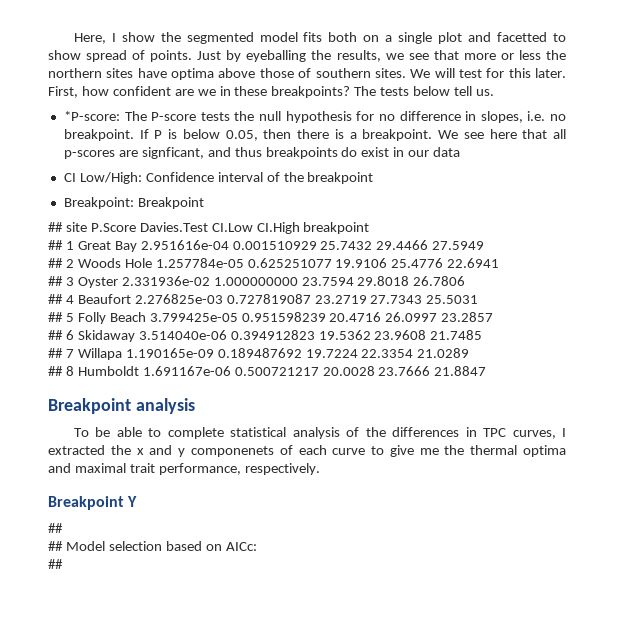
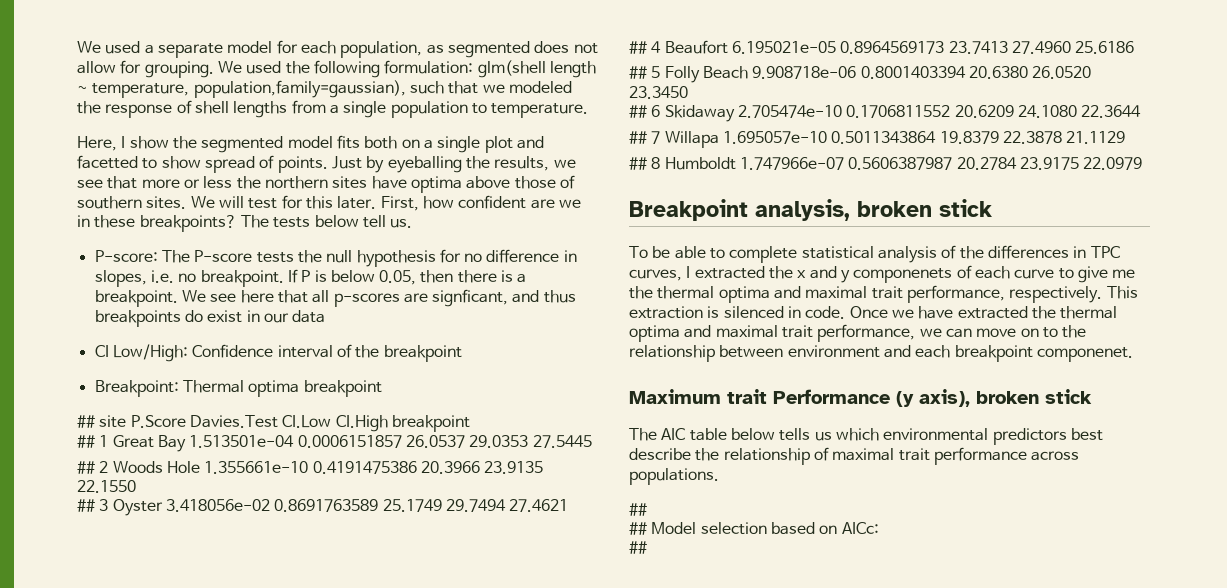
(73, 38) none -> [77,40,598,58] [77,60,596,78] [77,80,572,98] [77,100,589,118] We used a separate model for each population, as segmented does not allow for grouping. We used the following formulation: glm(shell length ~ temperature, population,family=gaussian), such that we modeled the response of shell lengths from a single population to temperature. //
[63,111,120,121] *P-score: -> [94,250,158,262] P-score:
[137,197,204,209] Breakpoint -> [182,380,382,397] Thermal optima breakpoint
[140,240,485,250] 2.951616e-04 0.001510929 25.7432 29.4466 27.5949 -> [189,435,592,448] 1.513501e-04 0.0006151857 26.0537 29.0353 27.5445
[155,258,500,268] [48,276,466,288] [48,294,479,304] [48,312,494,324] [48,330,483,342] [48,348,470,360] [48,366,487,376] [48,398,195,414] 1.257784e-05 0.625251077 19.9106 25.4776 22.6941 // ## 3 Oyster 2.331936e-02 1.000000000 23.7594 29.8018 26.7806 // ## 4 Beaufort 2.276825e-03 0.727819087 23.2719 27.7343 25.5031 // ## 5 Folly Beach 3.799425e-05 0.951598239 20.4716 26.0997 23.2857 // ## 6 Skidaway 3.514040e-06 0.394912823 19.5362 23.9608 21.7485 // ## 7 Willapa 1.190165e-09 0.189487692 19.7224 22.3354 21.0289 // ## 8 Humboldt 1.691167e-06 0.500721217 20.0028 23.7666 21.8847 // Breakpoint analysis -> [204,461,544,474] [77,480,136,493] [77,499,569,516] [629,40,1135,54] [629,66,1092,83] [629,86,688,99] [629,105,1142,122] [629,131,1126,148] [629,157,1143,170] [629,199,992,221] 1.355661e-10 0.4191475386 20.3966 23.9135 22.1550 // ## 3 Oyster 3.418056e-02 0.8691763589 25.1749 29.7494 27.4621 // ## 4 Beaufort 6.195021e-05 0.8964569173 23.7413 27.4960 25.6186 // ## 5 Folly Beach 9.908718e-06 0.8001403394 20.6380 26.0520 23.3450 // ## 6 Skidaway 2.705474e-10 0.1706811552 20.6209 24.1080 22.3644 // ## 7 Willapa 1.695057e-10 0.5011343864 19.8379 22.3878 21.1129 // ## 8 Humboldt 1.747966e-07 0.5606387987 20.2784 23.9175 22.0979 // Breakpoint analysis, broken stick
[48,496,138,510] // Breakpoint Y -> [1106,286,1138,299] [629,306,1118,319] [629,324,1087,342] [629,345,1133,362] [629,389,1092,407] [629,428,1103,445] [629,447,1080,465] [629,468,719,485] This extraction is silenced in code. Once we have extracted the thermal optima and maximal trait performance, we can move on to the relationship between environment and each breakpoint componenet. // Maximum trait Performance (y axis), broken stick // The AIC table below tells us which environmental predictors best describe the relationship of maximal trait performance across populations.

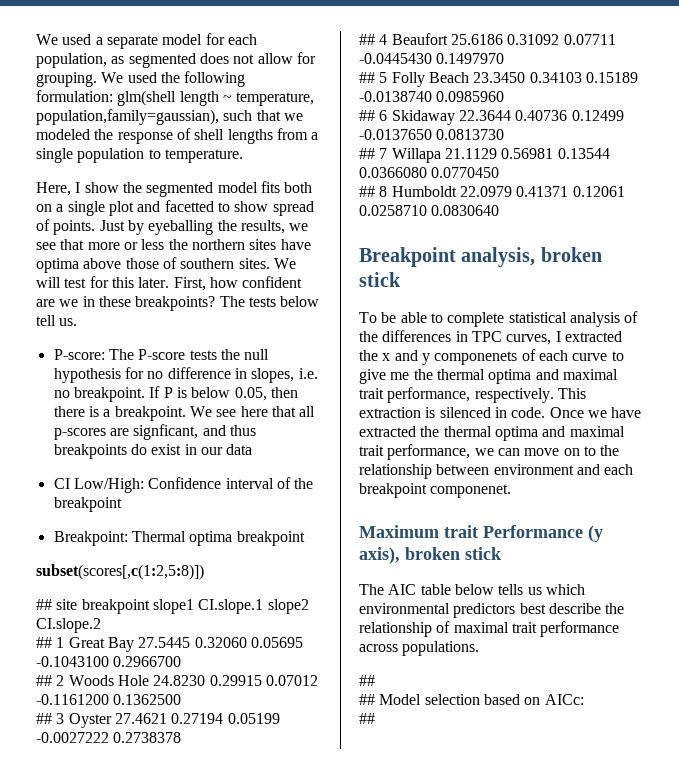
(382, 388) none -> [36,564,204,580] // subset(scores[,c(1:2,5:8)])
[130,415,470,432] P.Score Davies.Test CI.Low CI.High breakpoint -> [81,599,309,614] [36,618,101,633] breakpoint slope1 CI.slope.1 slope2 CI.slope.2
[189,435,592,448] 1.513501e-04 0.0006151857 26.0537 29.0353 27.5445 -> [138,637,303,648] [36,656,182,667] 27.5445 0.32060 0.05695 -0.1043100 0.2966700
[204,461,544,474] [77,480,136,493] [77,499,569,516] [629,40,1135,54] [629,66,1092,83] [629,86,688,99] [629,105,1142,122] [629,131,1126,148] [629,157,1143,170] 1.355661e-10 0.4191475386 20.3966 23.9135 22.1550 // ## 3 Oyster 3.418056e-02 0.8691763589 25.1749 29.7494 27.4621 // ## 4 Beaufort 6.195021e-05 0.8964569173 23.7413 27.4960 25.6186 // ## 5 Folly Beach 9.908718e-06 0.8001403394 20.6380 26.0520 23.3450 // ## 6 Skidaway 2.705474e-10 0.1706811552 20.6209 24.1080 22.3644 // ## 7 Willapa 1.695057e-10 0.5011343864 19.8379 22.3878 21.1129 // ## 8 Humboldt 1.747966e-07 0.5606387987 20.2784 23.9175 22.0979 -> [153,675,318,686] [36,694,182,705] [36,713,280,728] [36,732,182,743] [359,33,616,45] [359,53,505,64] [359,72,638,87] [359,91,505,102] [359,110,624,125] [359,129,505,140] [359,148,610,163] [359,167,500,178] [359,186,625,197] [359,205,500,216] 24.8230 0.29915 0.07012 -0.1161200 0.1362500 // ## 3 Oyster 27.4621 0.27194 0.05199 -0.0027222 0.2738378 // ## 4 Beaufort 25.6186 0.31092 0.07711 -0.0445430 0.1497970 // ## 5 Folly Beach 23.3450 0.34103 0.15189 -0.0138740 0.0985960 // ## 6 Skidaway 22.3644 0.40736 0.12499 -0.0137650 0.0813730 // ## 7 Willapa 21.1129 0.56981 0.13544 0.0366080 0.0770450 // ## 8 Humboldt 22.0979 0.41371 0.12061 0.0258710 0.0830640

